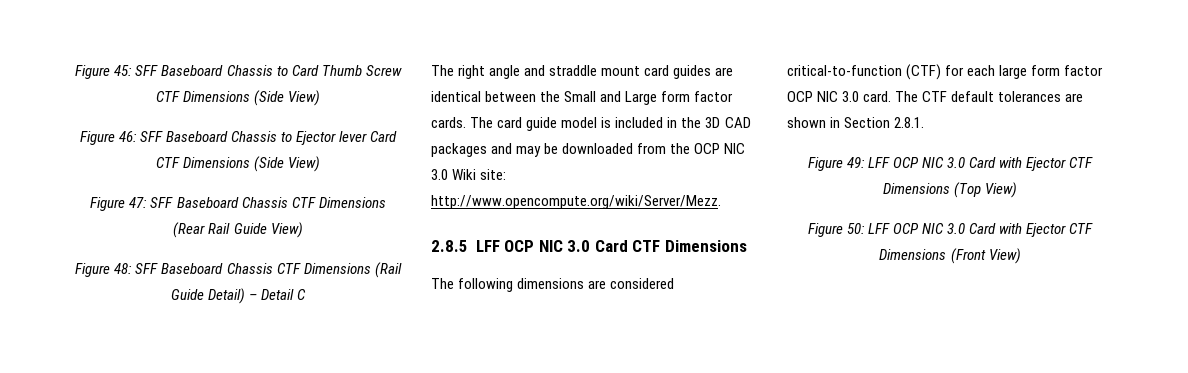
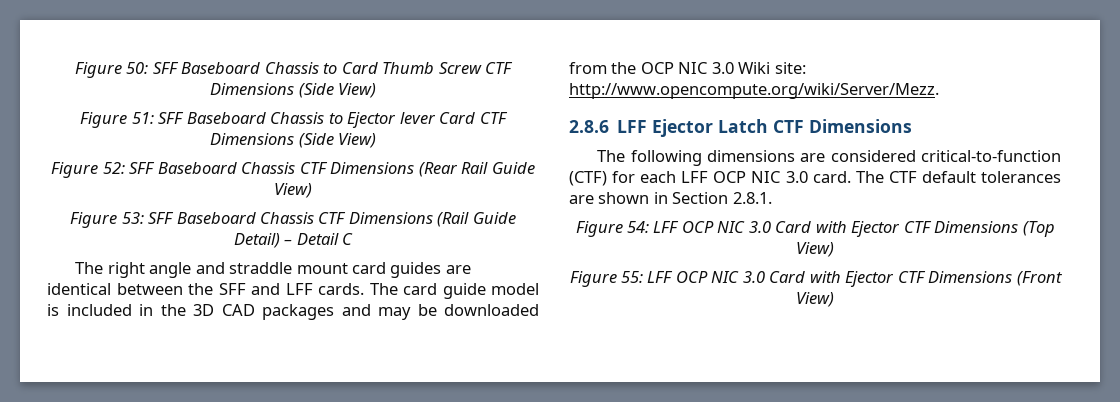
[75,65,133,79] Figure 45: -> [74,62,149,78] Figure 50:
[118,131,137,142] 46: -> [131,112,154,124] 51:
[129,197,148,208] 47: -> [102,162,125,174] 52:
[114,263,133,274] 48: -> [121,212,144,224] 53:
[564,91,734,105] Small and Large form factor -> [218,283,313,295] SFF and LFF
[431,240,628,252] 2.8.5 LFF OCP NIC 3.0 Card -> [569,119,769,137] 2.8.6 LFF Ejector Latch
[999,65,1104,79] large form factor -> [681,171,709,183] LFF
[846,157,865,168] 49: -> [626,221,649,233] 54:
[846,223,865,234] 50: -> [620,271,643,283] 55:

